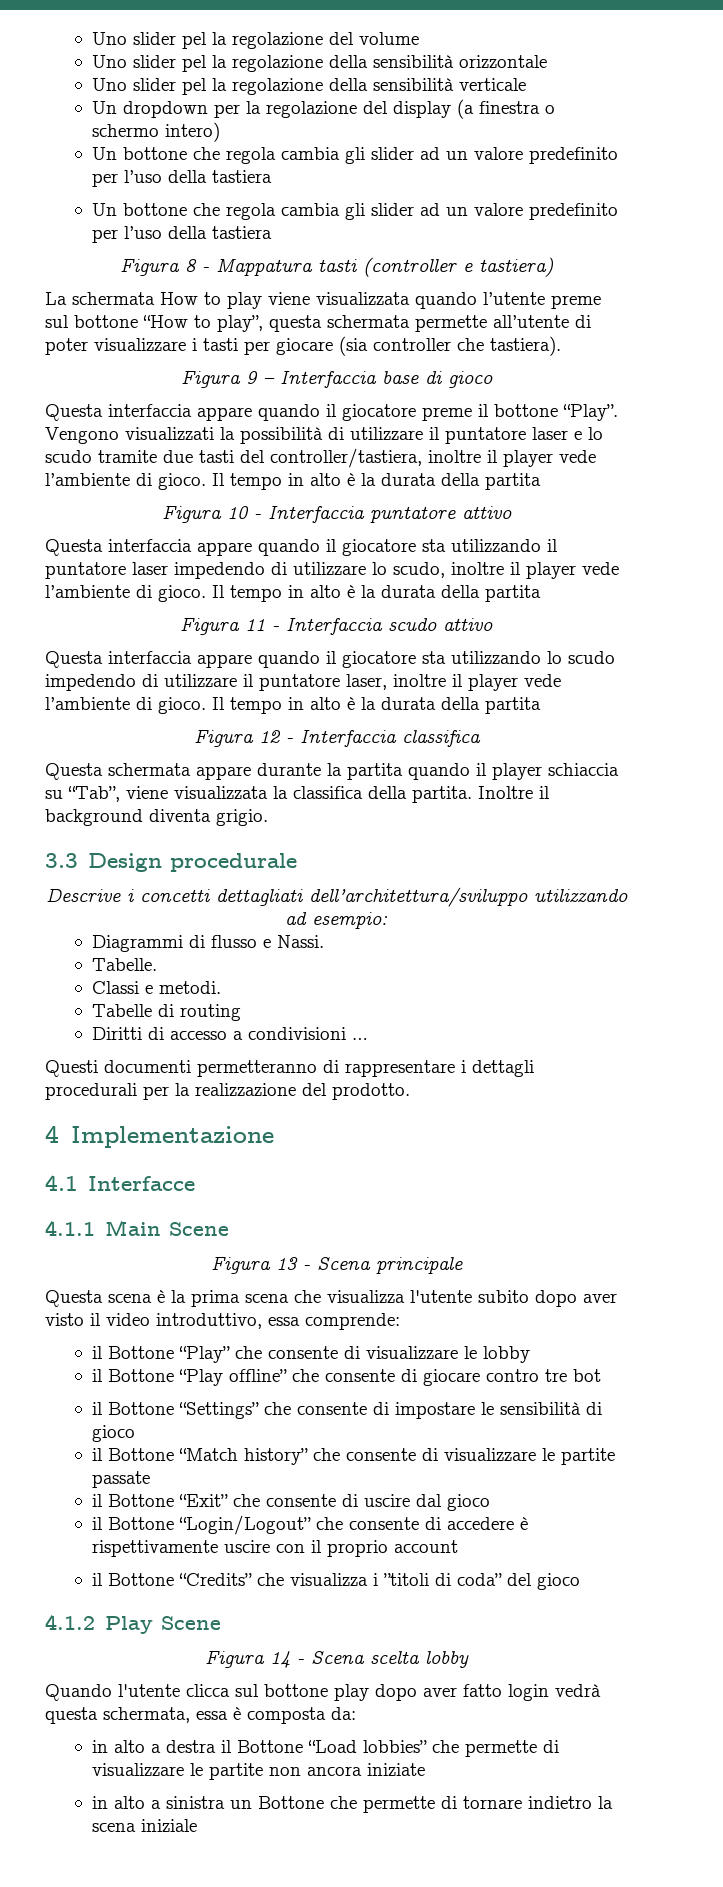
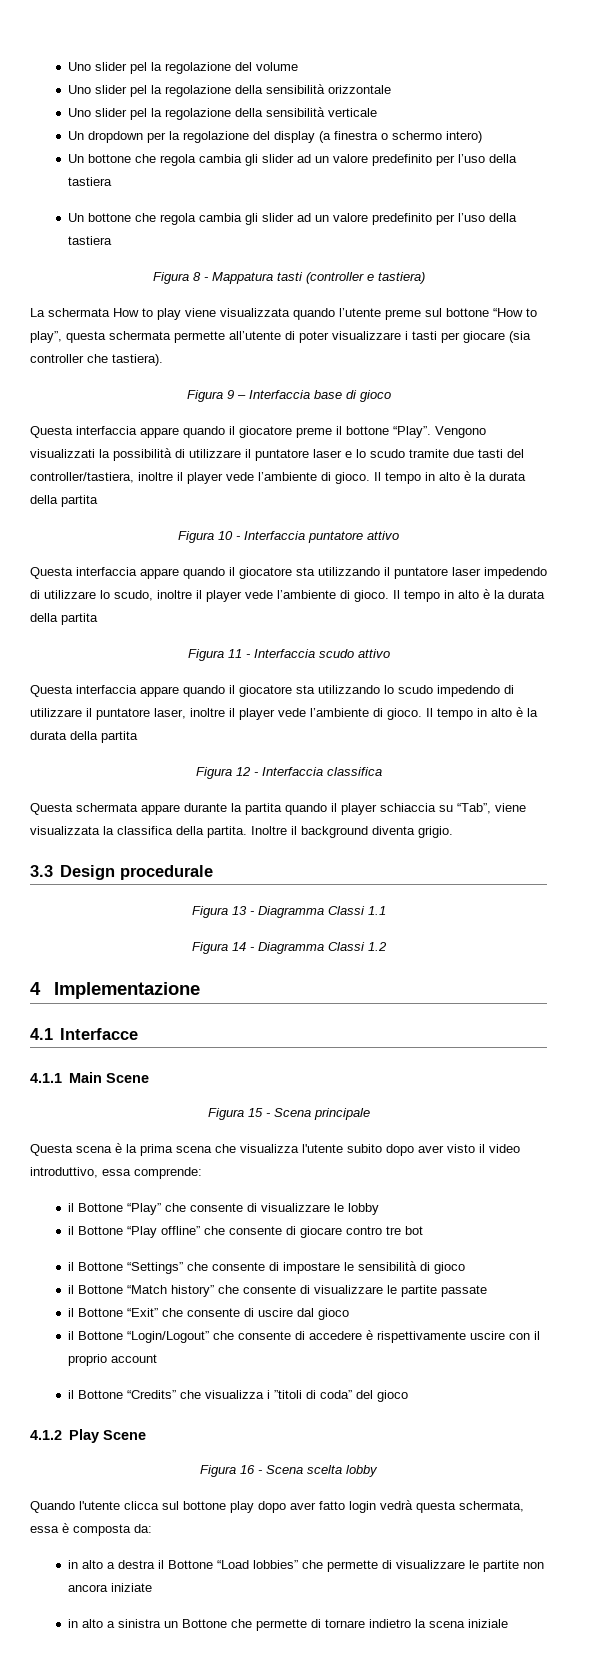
[45,887,628,907] [285,912,388,929] [91,935,324,952] [91,958,157,971] [91,981,221,994] [91,1004,241,1021] [91,1027,368,1040] [45,1060,534,1077] [45,1083,410,1100] Descrive i concetti dettagliati dell’architettura/sviluppo utilizzando ad esempio: // Diagrammi di flusso e Nassi. // Tabelle. // Classi e metodi. // Tabelle di routing // Diritti di accesso a condivisioni … // Questi documenti permetteranno di rappresentare i dettagli procedurali per la realizzazione del prodotto. -> [191,906,386,918] [191,942,387,954] Figura 13 - Diagramma Classi 1.1 // Figura 14 - Diagramma Classi 1.2
[275,1257,298,1270] 13 -> [247,1108,263,1117] 15
[269,1651,290,1668] 14 -> [240,1465,255,1474] 16

